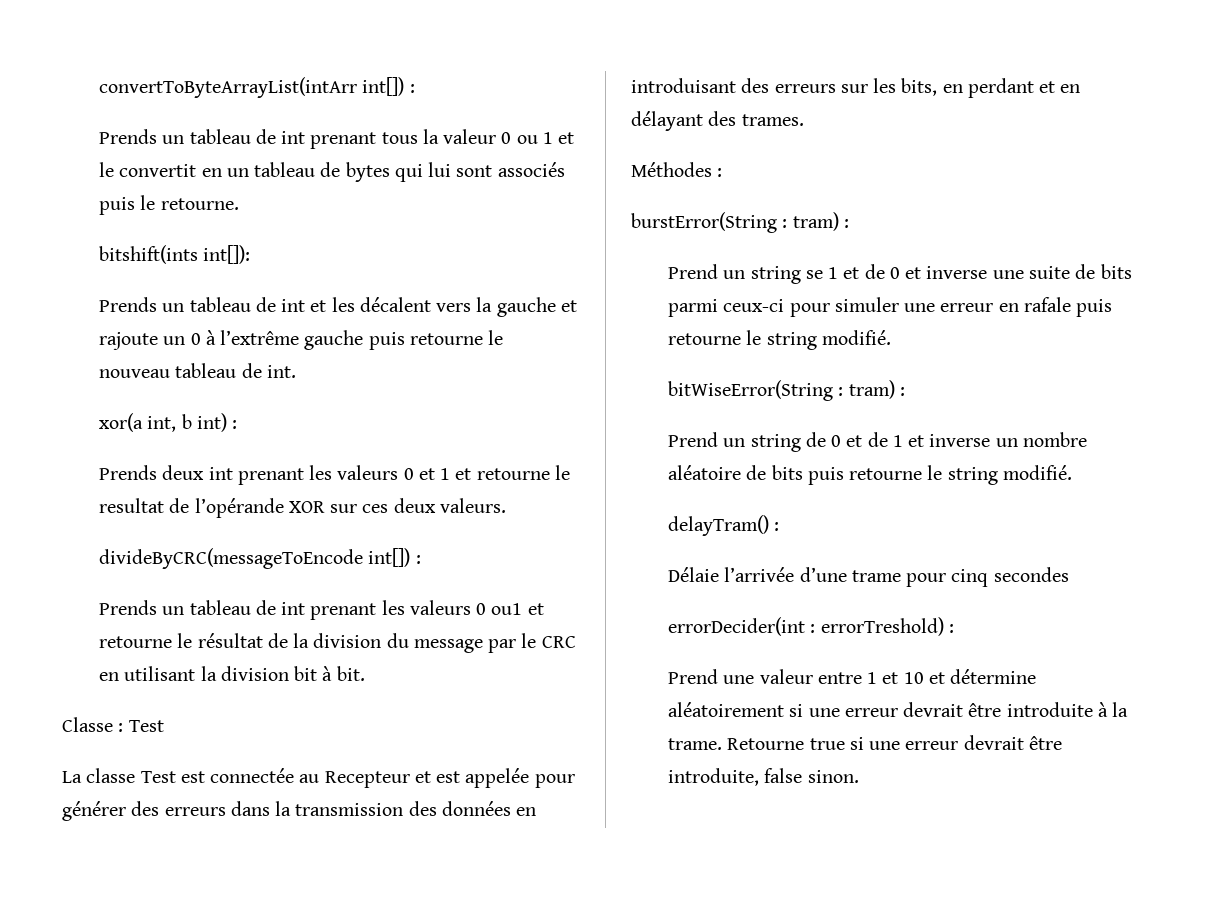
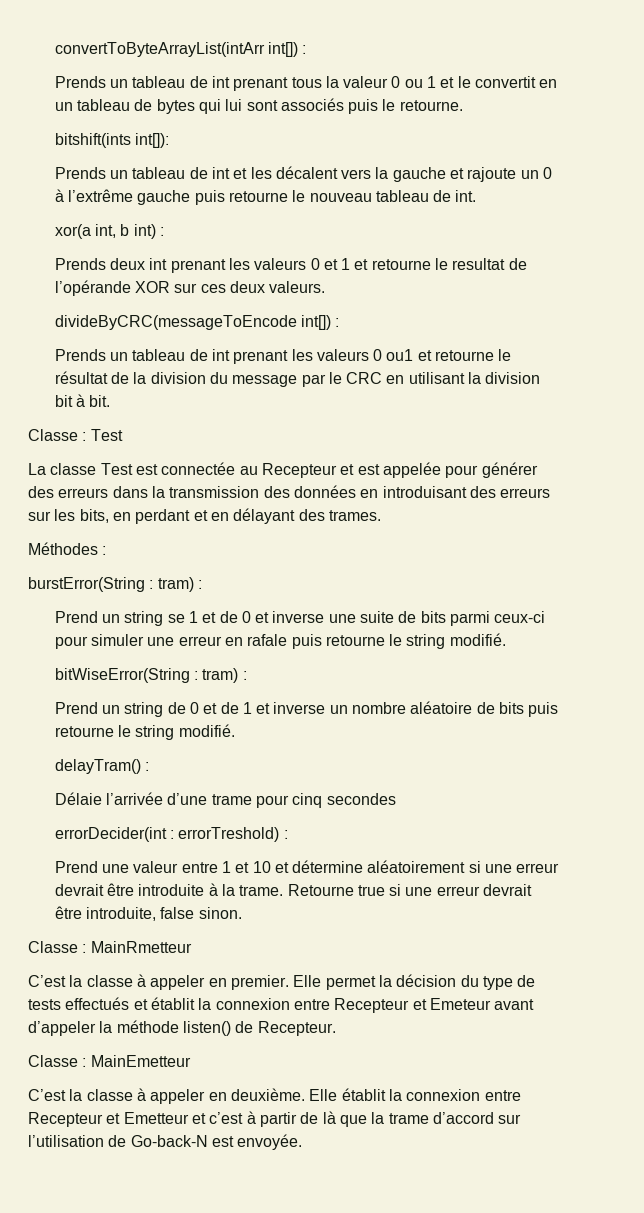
(859, 776) none -> [28,941,192,953] [28,974,536,990] [28,997,535,1013] [28,1020,336,1036] [28,1055,191,1067] [28,1088,521,1104] [28,1111,522,1127] [28,1134,303,1150] // Classe : MainRmetteur // C’est la classe à appeler en premier. Elle permet la décision du type de tests effectués et établit la connexion entre Recepteur et Emeteur avant d’appeler la méthode listen() de Recepteur. // Classe : MainEmetteur // C’est la classe à appeler en deuxième. Elle établit la connexion entre Recepteur et Emetteur et c’est à partir de là que la trame d’accord sur l’utilisation de Go-back-N est envoyée.

